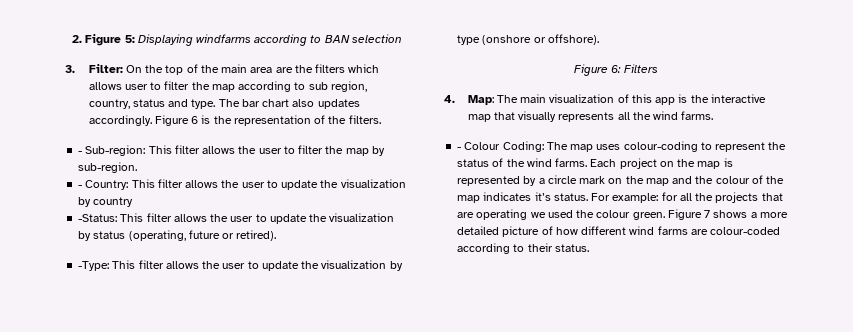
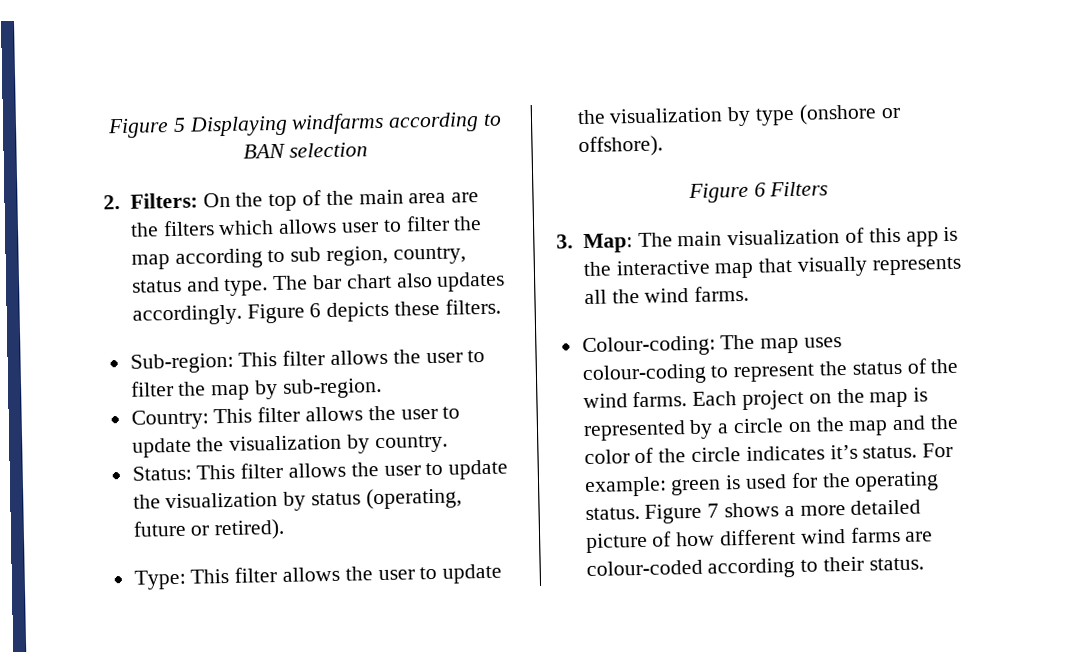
[72,34,135,46] 2. Figure 5: -> [106,117,186,139] Figure 5
[65,64,123,73] 3. Filter: -> [103,192,198,210] 2. Filters:
[201,115,347,126] is the representation of the -> [326,300,440,323] depicts these
[78,151,83,154] - -> (501, 306) none
[78,185,83,188] - -> (382, 388) none
[93,197,134,207] [78,214,118,222] country // -Status: -> [374,434,448,454] [131,465,192,481] country. // Status:
[78,261,110,271] -Type: -> [133,569,187,590] Type:
[611,65,621,73] 6: -> [753,182,766,197] 6
[444,95,455,103] 4. -> [556,234,573,249] 3.
[457,141,544,152] - Colour Coding: -> [581,335,716,358] Colour-coding:
[579,176,606,184] mark -> (785, 426) none
[715,175,785,184] [457,195,481,203] colour of the map -> [583,447,742,465] color of the circle
[661,192,783,203] [457,209,665,220] for all the projects that are operating we used the colour green. -> [670,471,940,496] [584,507,640,521] green is used for the operating status.

